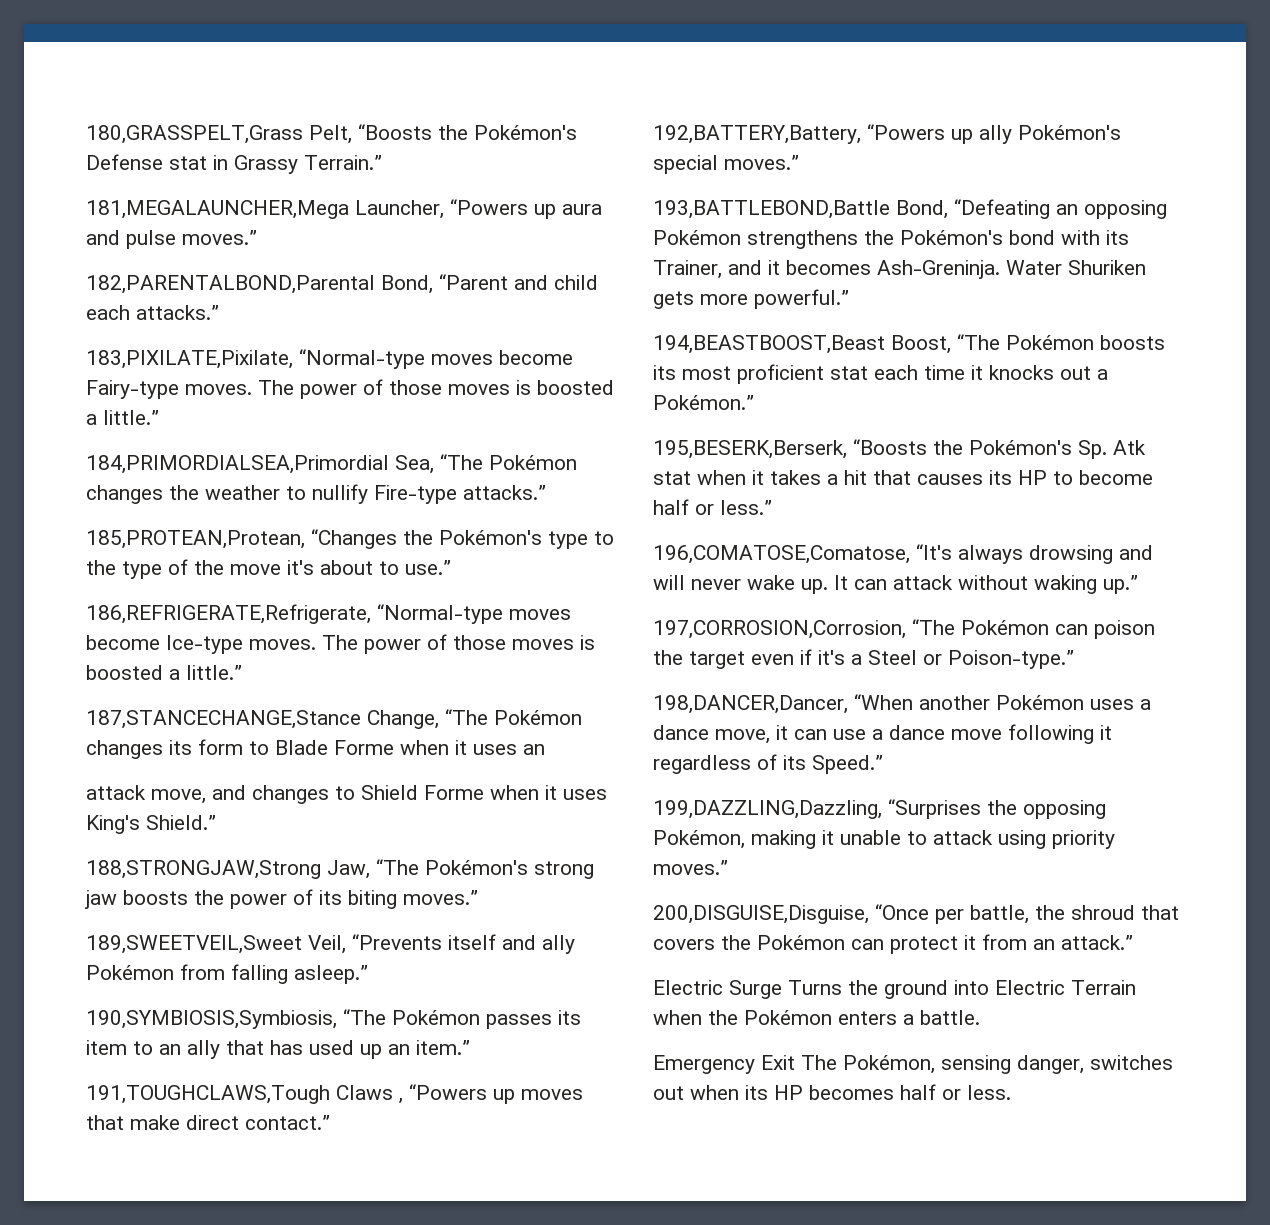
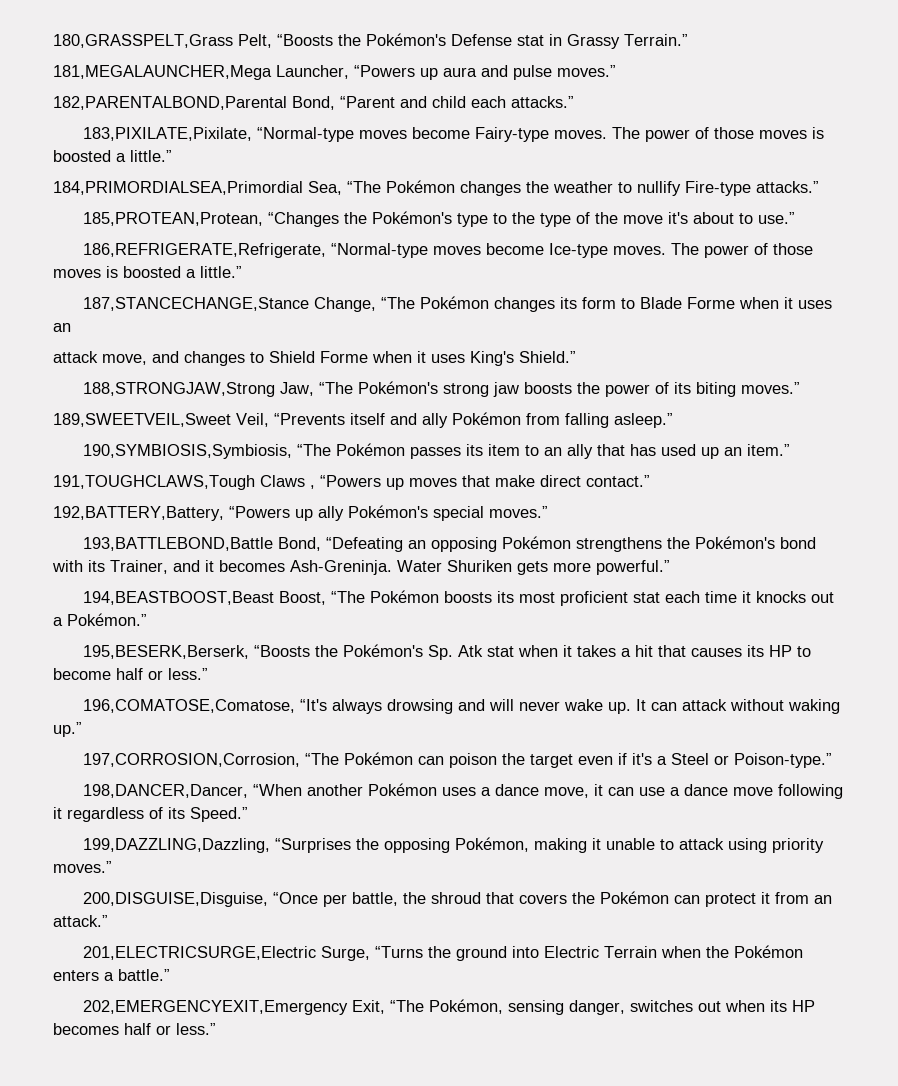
[653,980,842,999] Electric Surge Turns -> [82,946,423,961] 201,ELECTRICSURGE,Electric Surge, “Turns
[920,1010,980,1025] [653,1055,837,1074] battle. // Emergency Exit The -> [118,969,170,981] [82,1000,424,1015] battle.” // 202,EMERGENCYEXIT,Emergency Exit, “The
[967,1085,1011,1100] less. -> [176,1023,216,1035] less.”

